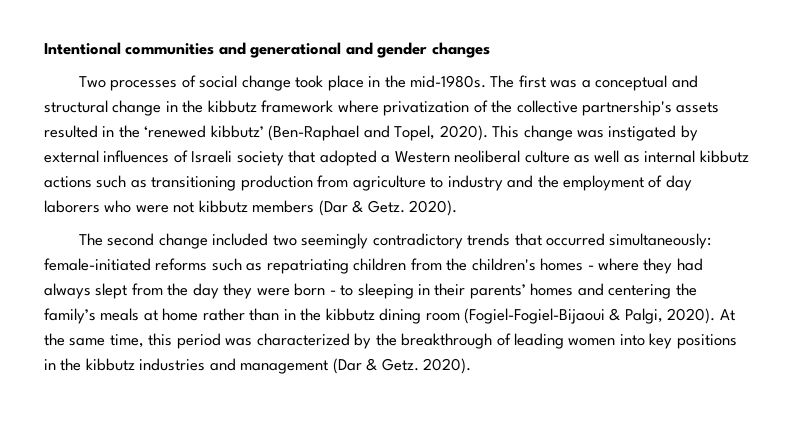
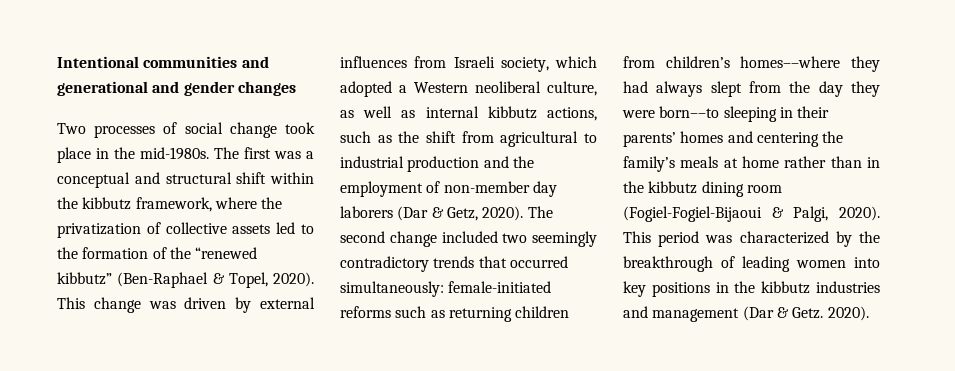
[112,100,720,116] [44,125,390,141] change in the kibbutz framework where privatization of the collective partnership's assets resulted in the ‘renewed kibbutz’ (Ben-Raphael and -> [236,172,314,184] [57,197,283,212] [57,222,314,238] [57,247,258,259] [57,272,225,288] shift within the kibbutz framework, where the privatization of collective assets led to the formation of the “renewed kibbutz” (Ben-Raphael &
[608,125,677,141] instigated -> [184,297,227,309] driven
[173,150,316,166] of Israeli society that -> [414,56,597,72] from Israeli society, which
[524,150,570,163] culture -> [547,81,597,96] culture,
[44,175,503,191] actions such as transitioning production from agriculture to industry -> [547,107,597,121] [340,131,597,147] [340,156,480,172] actions, such as the shift from agricultural to industrial production
(663, 181) none -> [443,181,530,193] non-member
[104,200,458,216] who were not kibbutz members (Dar & Getz. 2020). // -> [397,206,524,221] (Dar & Getz, 2020).
[266,259,349,274] repatriating -> [448,307,512,322] returning
[446,258,640,271] the children's homes - where -> [665,56,841,68] children’s homes––where
[294,283,354,296] born - to -> [659,106,720,118] born––to
[719,309,735,321] [44,333,173,348] At the same time, this -> [623,231,651,243] This

